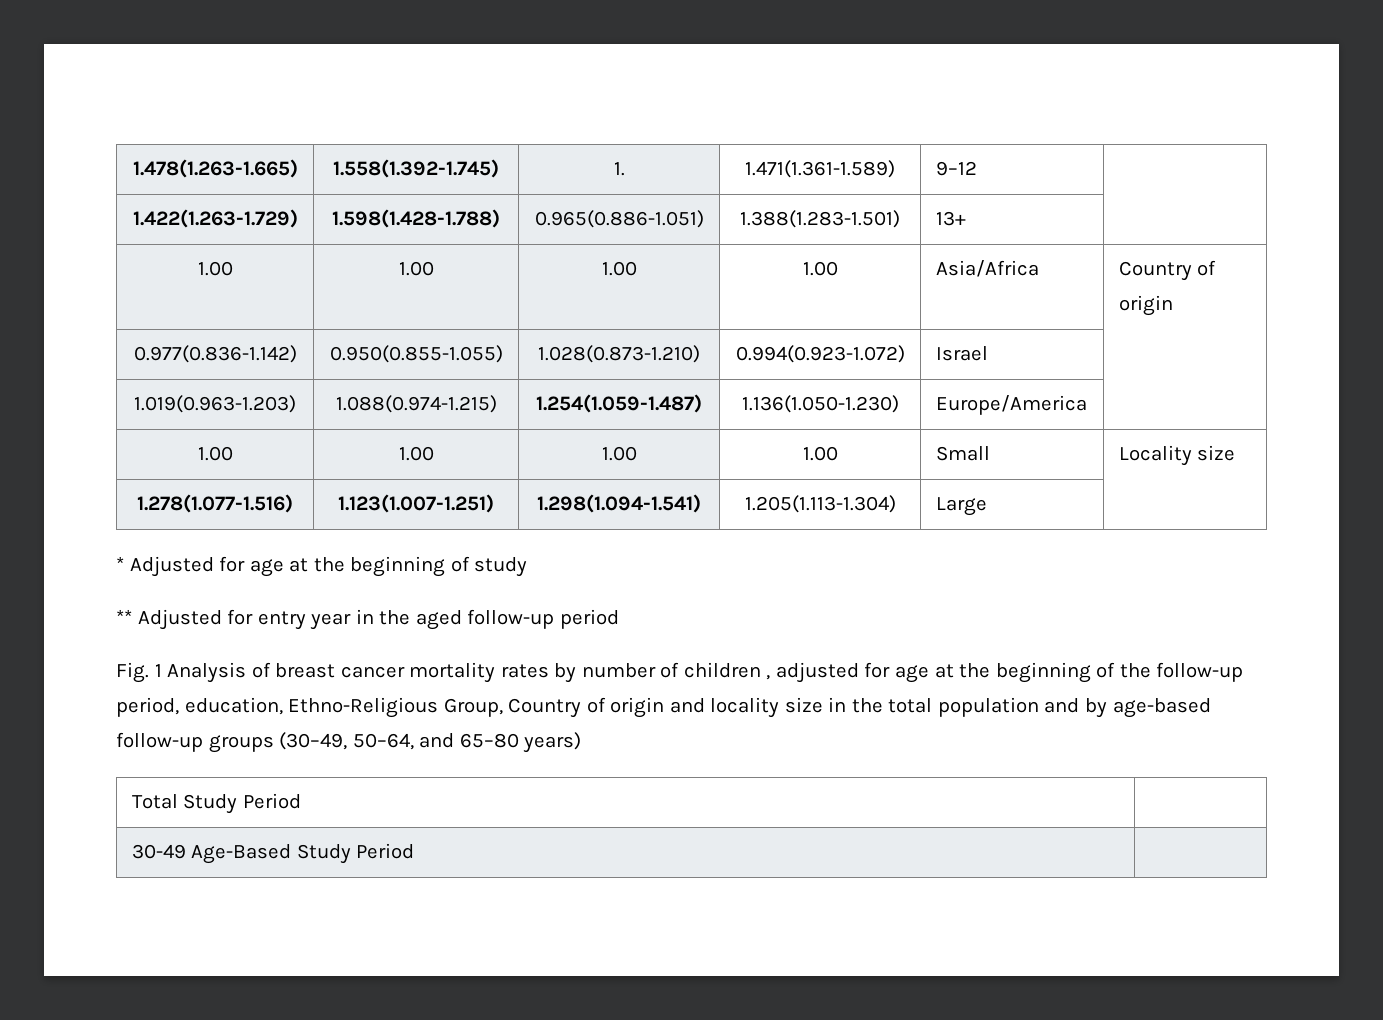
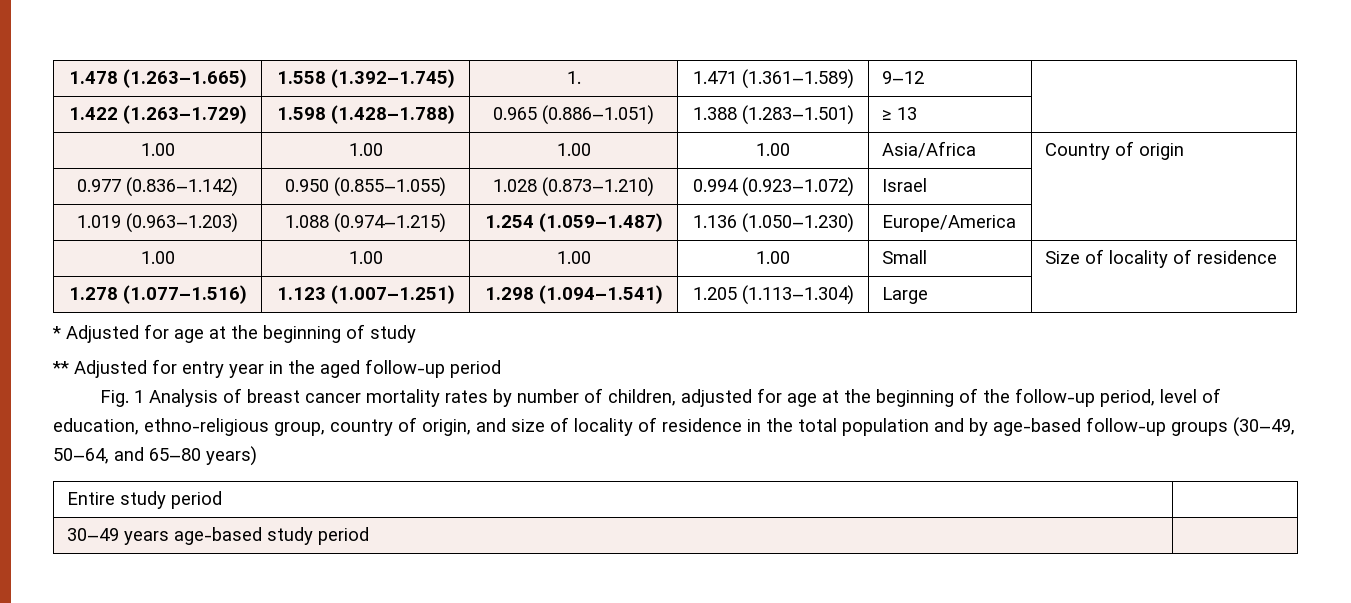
[132,159,298,178] [333,159,499,178] 1.478(1.263-1.665) | 1.558(1.392-1.745) -> [68,69,247,88] [276,69,455,88] 1.478 (1.263–1.665) | 1.558 (1.392–1.745)
[745,160,895,178] 1.471(1.361-1.589) -> [692,69,854,89] 1.471 (1.361–1.589)
[132,209,298,228] [332,209,500,228] [534,210,704,228] [740,210,900,228] [935,211,966,226] 1.422(1.263-1.729) | 1.598(1.428-1.788) | 0.965(0.886-1.051) | 1.388(1.283-1.501) | 13+ -> [68,105,247,124] [276,105,455,124] [493,105,654,125] [692,105,854,125] [882,107,918,120] 1.422 (1.263–1.729) | 1.598 (1.428–1.788) | 0.965 (0.886–1.051) | 1.388 (1.283–1.501) | ≥ 13
[133,345,297,363] [329,345,503,363] [538,345,700,363] [735,345,905,363] [935,346,988,361] [134,395,296,413] [335,395,497,413] [536,394,702,413] [741,395,899,413] 0.977(0.836-1.142) | 0.950(0.855-1.055) | 1.028(0.873-1.210) | 0.994(0.923-1.072) | Israel | // 1.019(0.963-1.203) | 1.088(0.974-1.215) | 1.254(1.059-1.487) | 1.136(1.050-1.230) -> [77,177,238,197] [285,177,447,197] [493,177,654,197] [692,177,854,197] [882,178,928,192] [77,213,238,233] [285,213,447,233] [484,213,663,232] [692,213,854,233] 0.977 (0.836–1.142) | 0.950 (0.855–1.055) | 1.028 (0.873–1.210) | 0.994 (0.923–1.072) | Israel | // 1.019 (0.963–1.203) | 1.088 (0.974–1.215) | 1.254 (1.059–1.487) | 1.136 (1.050–1.230)
[1118,445,1236,466] [137,494,293,513] [338,494,494,513] [537,494,701,513] [744,495,896,513] Locality size // 1.278(1.077-1.516) | 1.123(1.007-1.251) | 1.298(1.094-1.541) | 1.205(1.113-1.304) -> [1045,249,1278,268] [68,285,247,304] [276,285,455,304] [484,285,663,304] [692,285,854,305] Size of locality of residence // 1.278 (1.077–1.516) | 1.123 (1.007–1.251) | 1.298 (1.094–1.541) | 1.205 (1.113–1.304)
[683,662,771,680] children , -> [608,389,677,406] children,
[184,697,823,718] education, Ethno-Religious Group, Country of origin and locality size -> [1160,388,1222,403] [53,417,742,436] level of education, ethno-religious group, country of origin, and size of locality of residence
[131,793,301,814] [131,843,415,864] Total Study Period | // 30-49 Age-Based Study Period -> [67,491,223,509] [67,527,370,545] Entire study period | // 30–49 years age-based study period

